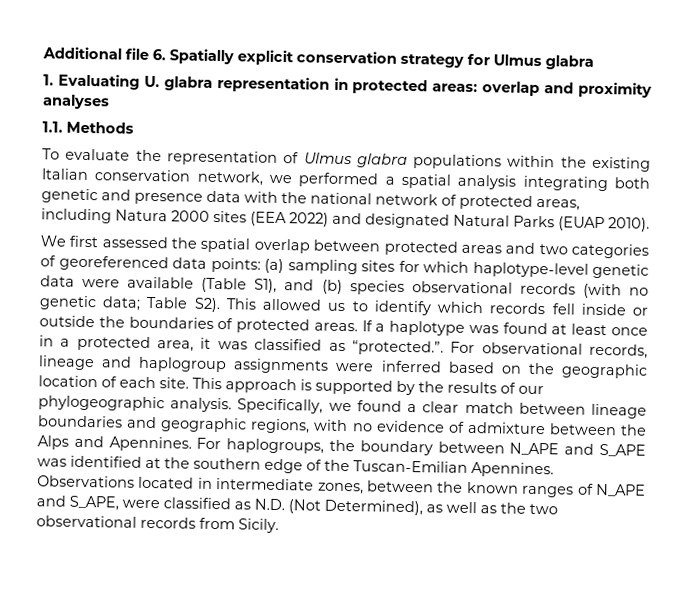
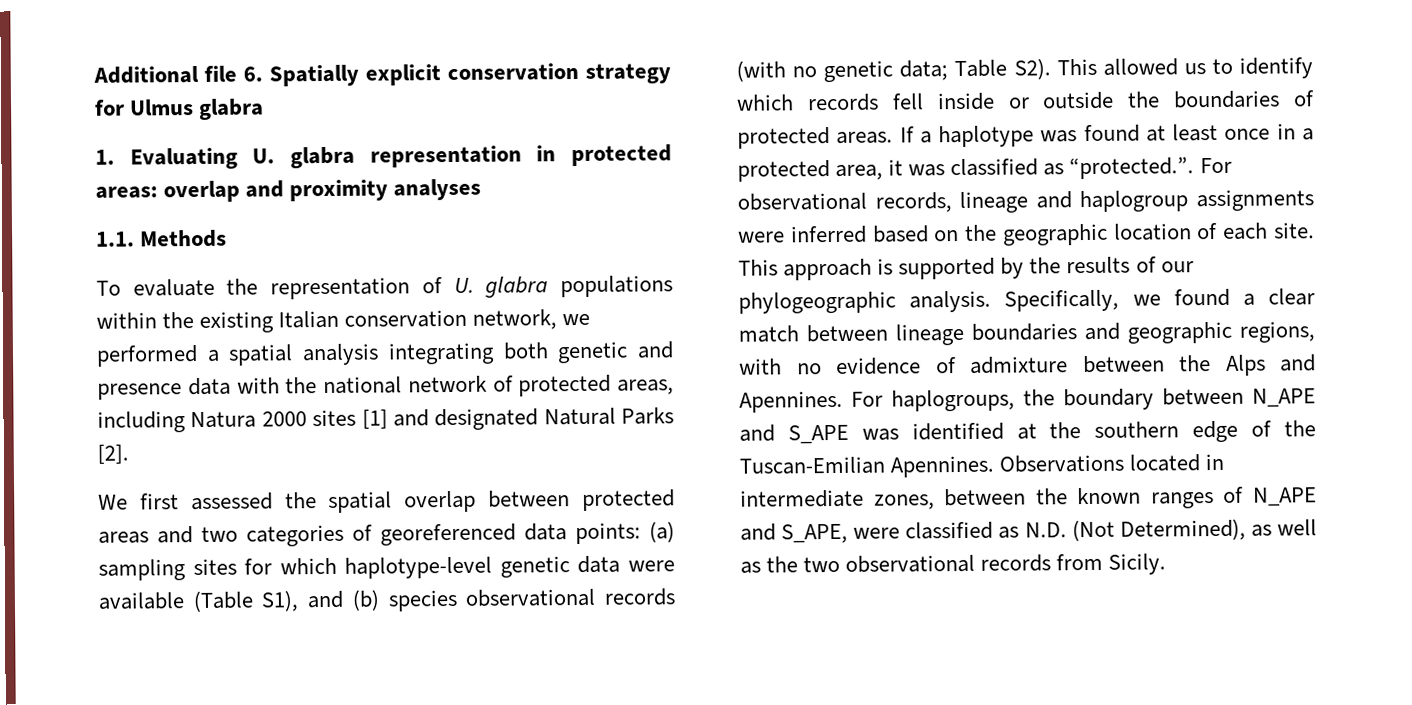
[303,152,352,165] Ulmus -> [453,277,474,293] U.
[250,211,329,227] (EEA 2022) -> [361,409,388,430] [1]
[558,216,650,232] (EUAP 2010). -> [97,444,129,465] [2].

